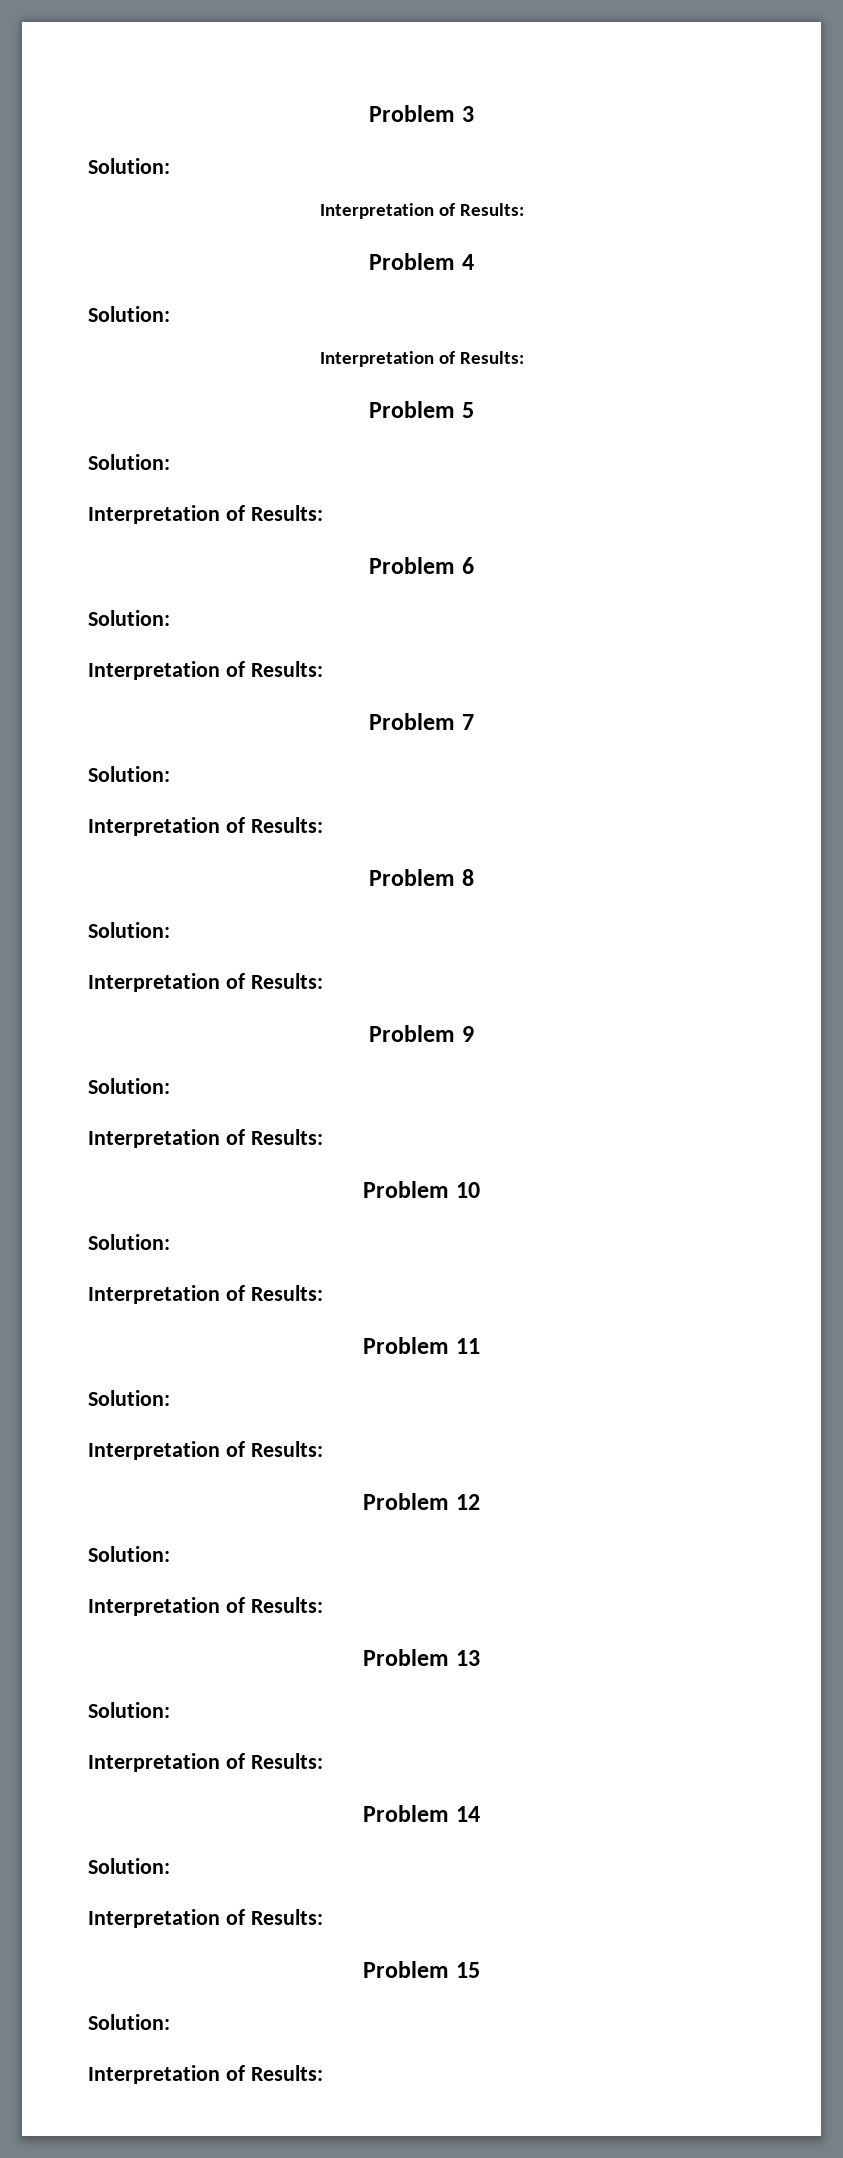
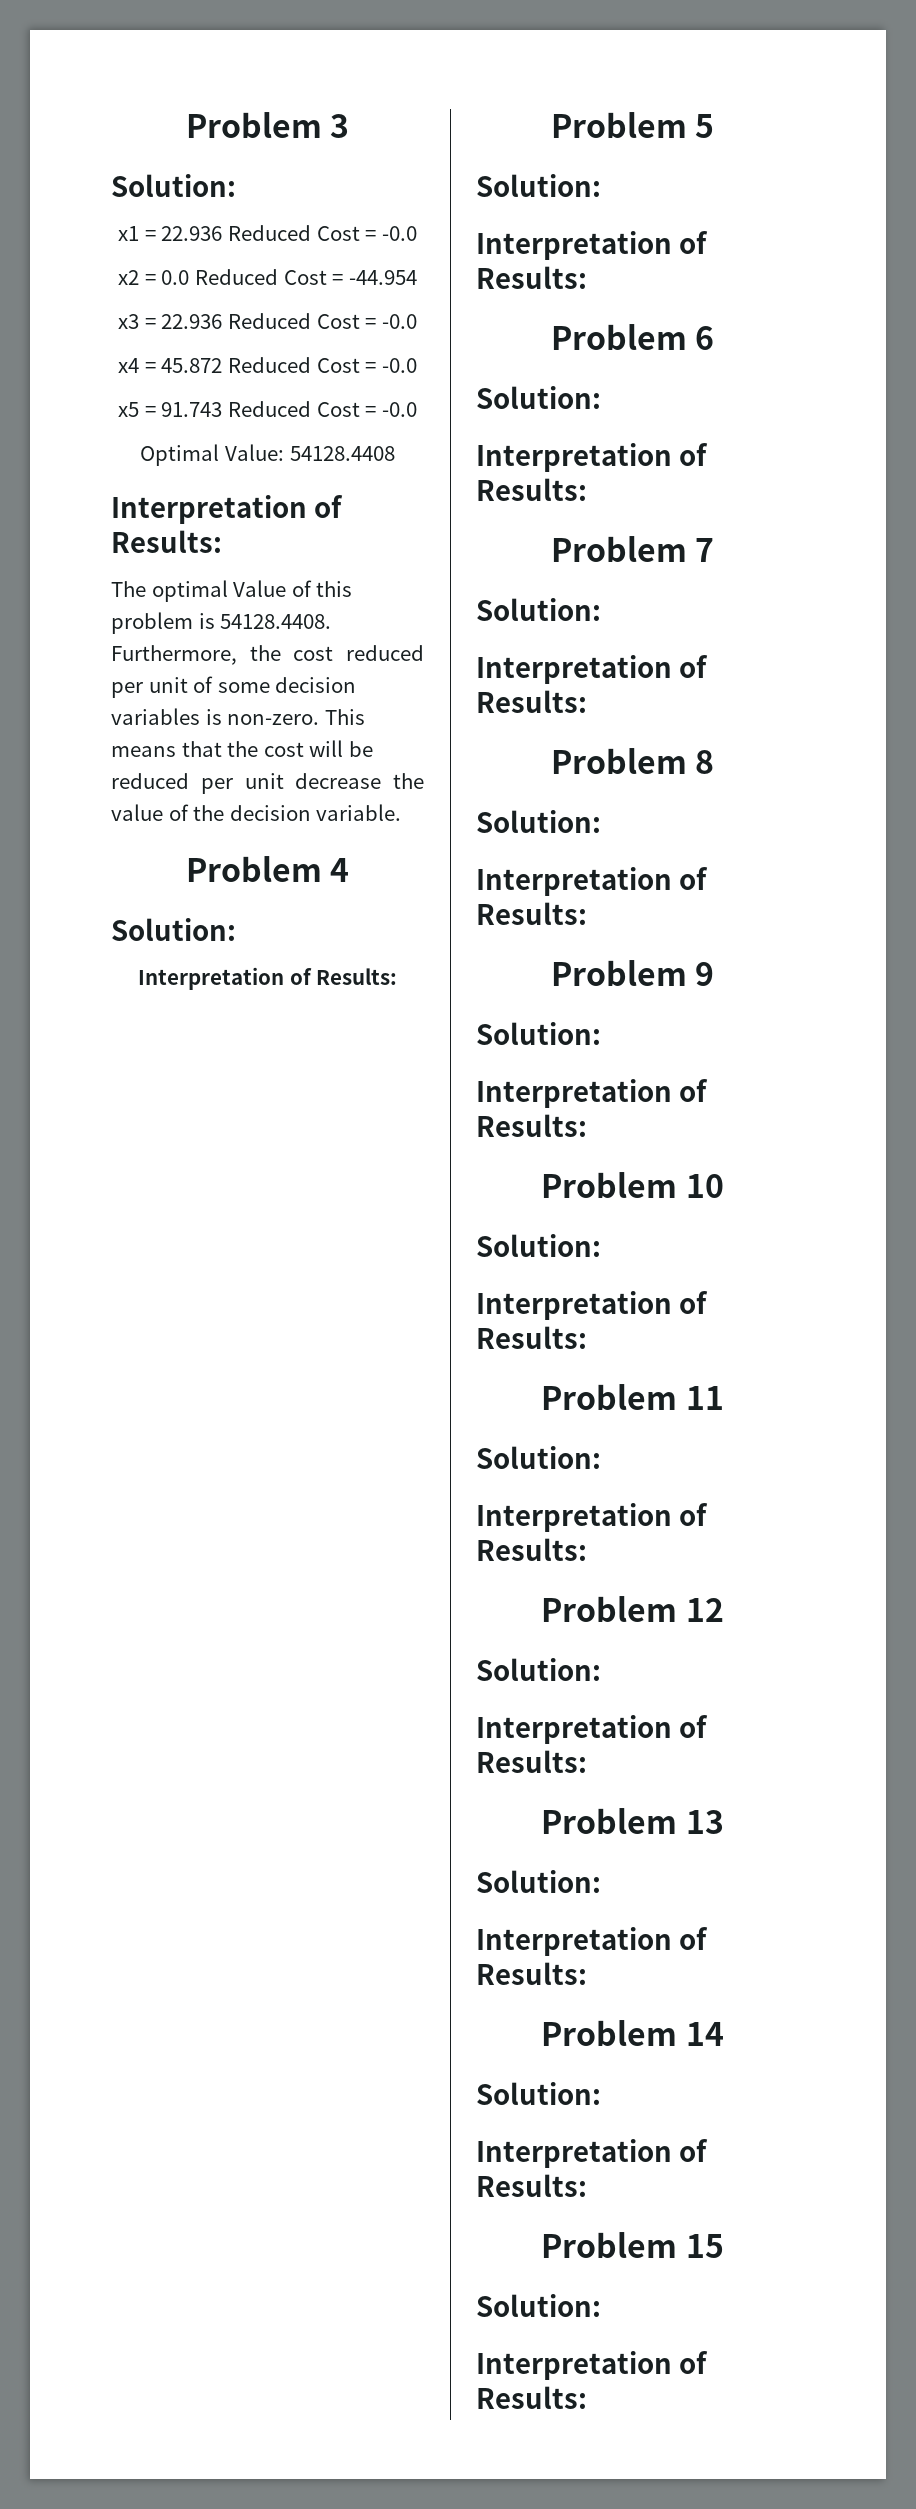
[319,203,524,219] Interpretation of Results: -> [118,225,417,241] [118,269,417,285] [118,313,417,329] [118,357,417,373] [118,401,417,417] [140,444,395,466] [111,495,344,524] [111,530,222,553] [111,580,353,602] [111,612,332,634] [111,645,424,665] [111,676,357,698] [111,708,365,725] [111,740,373,757] [111,773,424,794] [111,804,402,821] x1 = 22.936 Reduced Cost = -0.0 // x2 = 0.0 Reduced Cost = -44.954 // x3 = 22.936 Reduced Cost = -0.0 // x4 = 45.872 Reduced Cost = -0.0 // x5 = 91.743 Reduced Cost = -0.0 // Optimal Value: 54128.4408 // Interpretation of Results: // The optimal Value of this problem is 54128.4408. Furthermore, the cost reduced per unit of some decision variables is non-zero. This means that the cost will be reduced per unit decrease the value of the decision variable.

